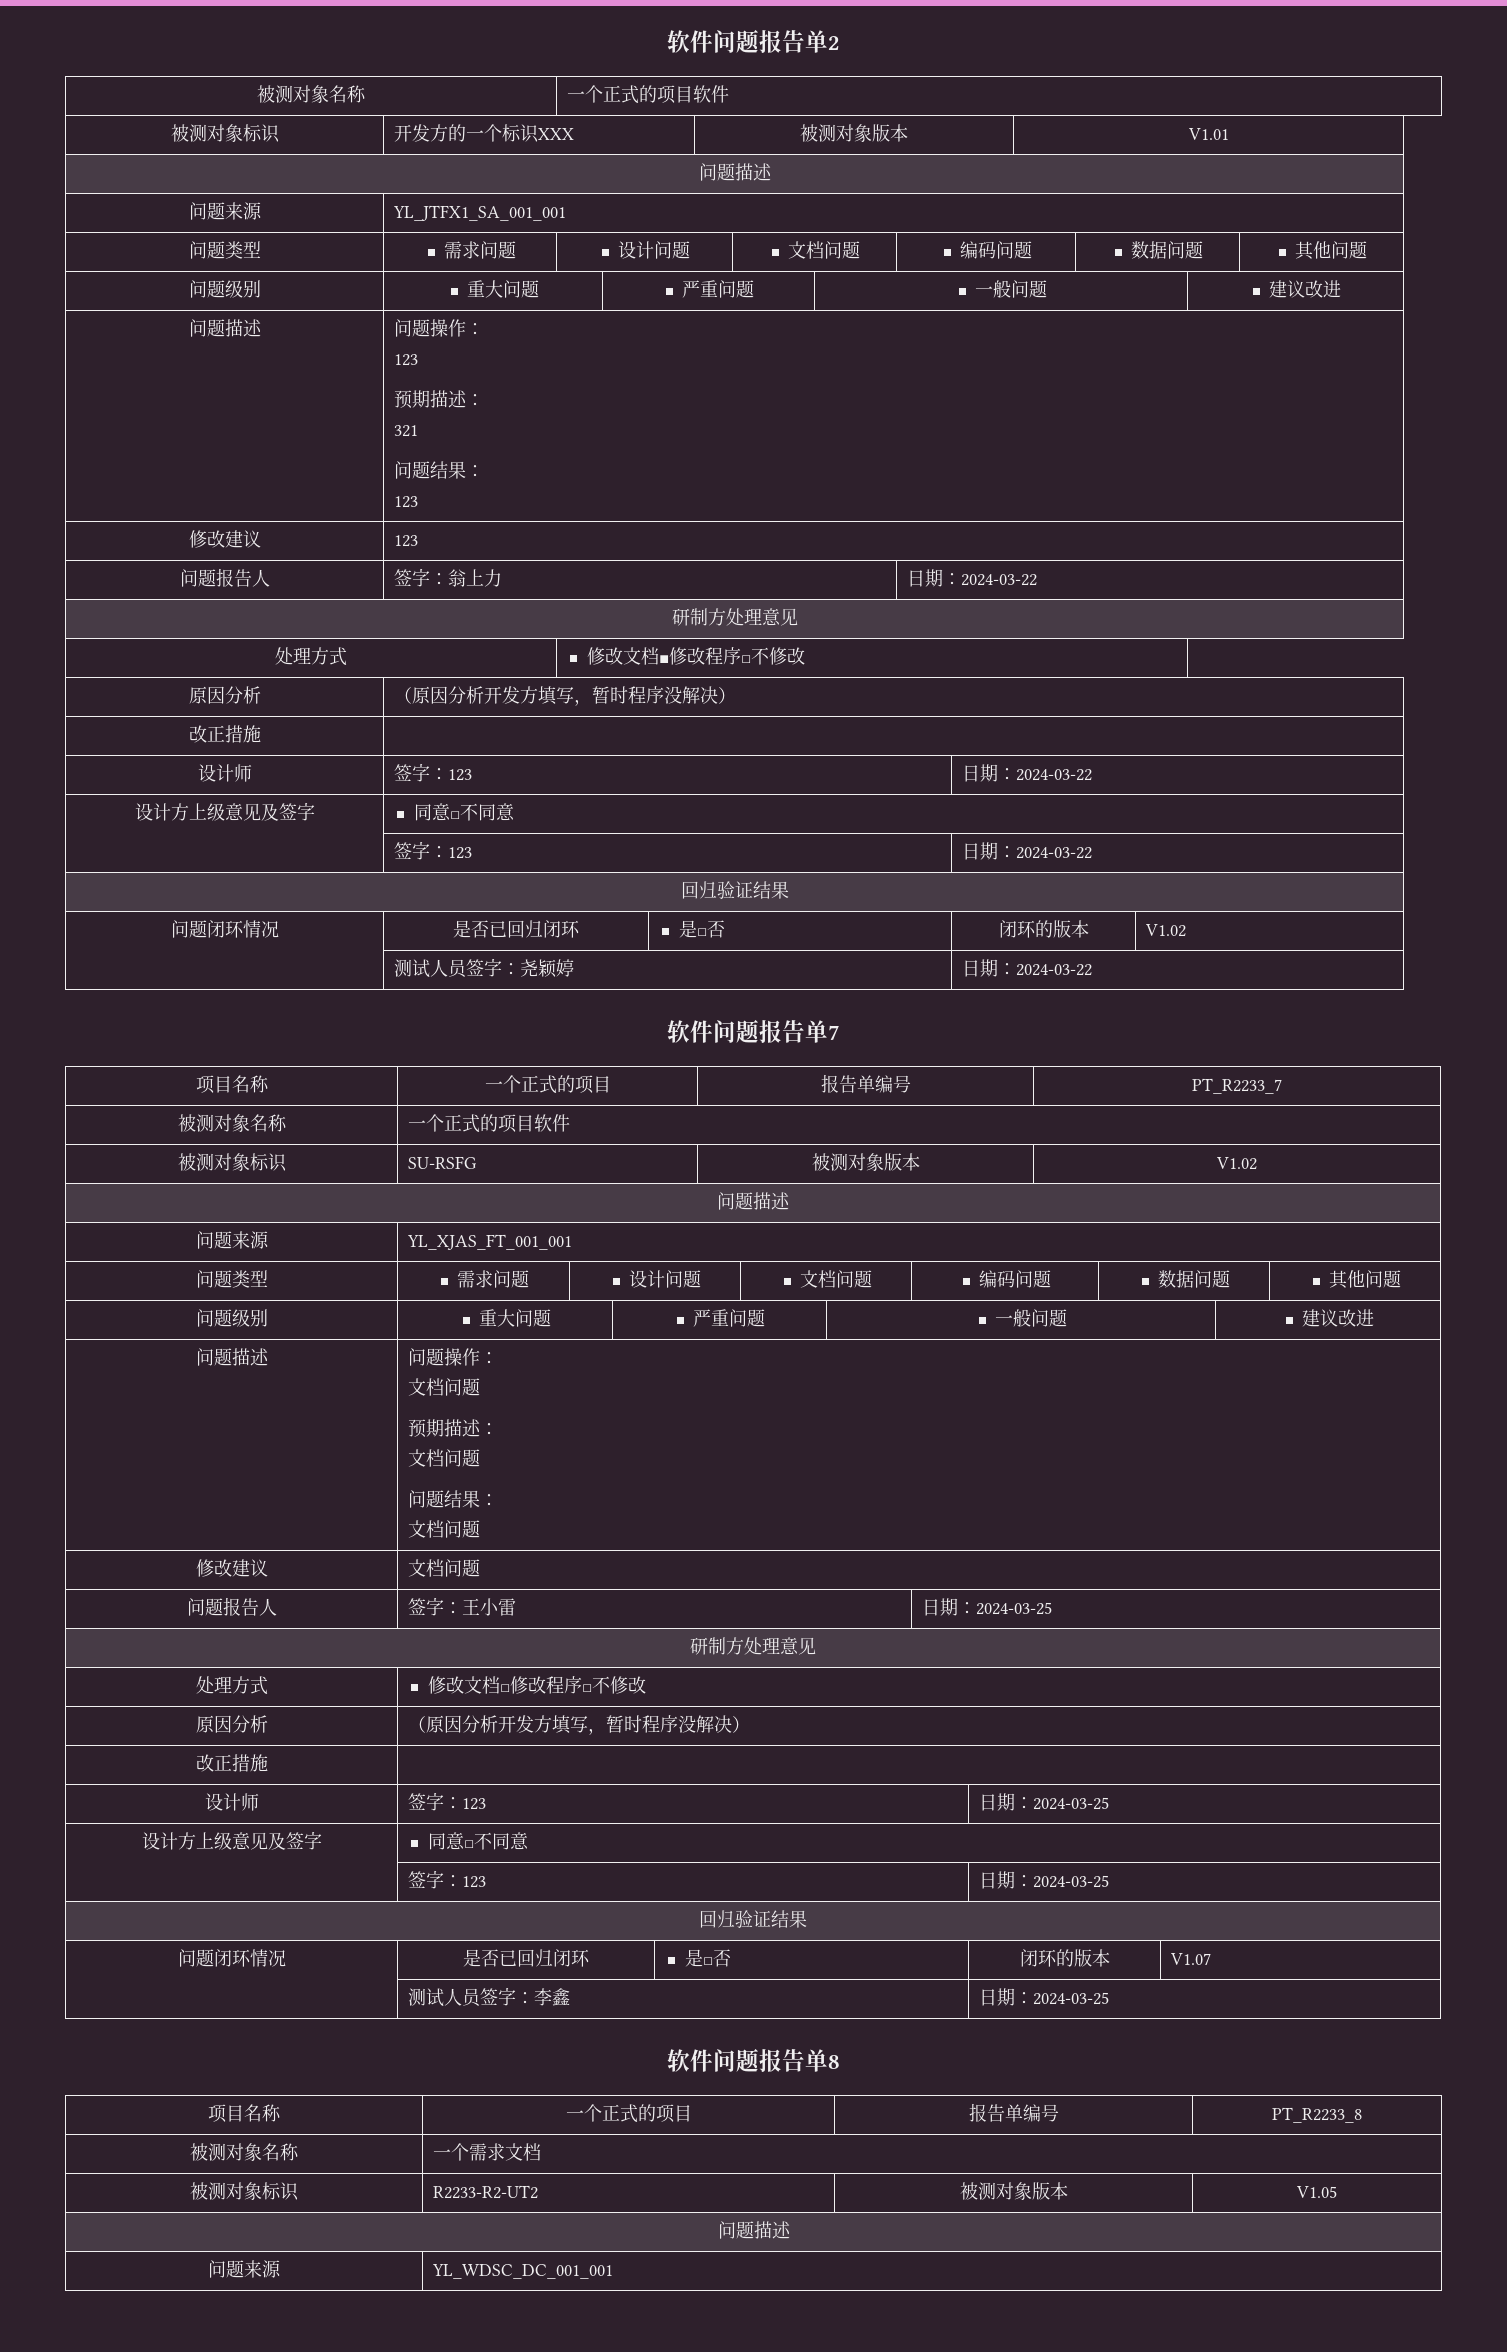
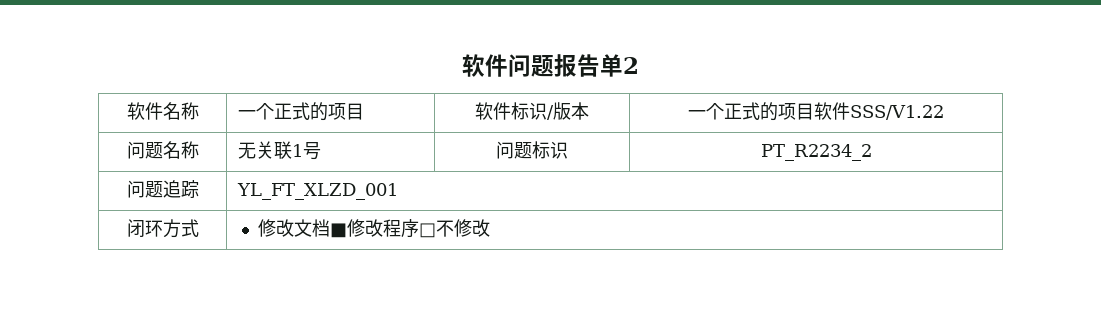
[257,85,366,103] [566,85,729,104] [170,124,280,143] [393,124,574,143] [800,124,908,142] [1187,128,1229,140] [698,163,772,181] [188,202,262,220] [392,205,566,221] [188,241,261,259] [443,241,516,259] [618,241,691,259] [788,241,861,259] [959,241,1032,259] [1131,241,1204,259] [1295,241,1368,260] [188,280,261,298] [466,280,539,298] [682,280,755,298] [974,280,1047,298] [1269,280,1342,298] [188,319,262,337] [393,319,484,337] [393,354,418,366] [393,390,484,409] [393,425,418,437] [393,461,484,479] [393,496,418,508] [188,530,261,548] [393,535,418,547] [179,568,270,587] [393,568,502,587] [906,569,1037,587] [671,608,798,626] [275,647,311,665] 被测对象名称 | 一个正式的项目软件 // 被测对象标识 | 开发方的一个标识XXX | 被测对象版本 | V1.01 // 问题描述 // 问题来源 | YL_JTFX1_SA_001_001 // 问题类型 | 需求问题 | 设计问题 | 文档问题 | 编码问题 | 数据问题 | 其他问题 // 问题级别 | 重大问题 | 严重问题 | 一般问题 | 建议改进 // 问题描述 | 问题操作： // 123 // 预期描述： // 321 // 问题结果： // 123 // 修改建议 | 123 // 问题报告人 | 签字：翁上力 | 日期：2024-03-22 // 研制方处理意见 // 处理 -> [126,102,199,120] [238,102,365,121] [475,102,589,120] [688,102,944,121] [126,141,199,159] [238,141,322,160] [496,141,568,159] [760,144,872,161] [126,180,199,198] [237,183,399,200] [126,219,163,238] 软件名称 | 一个正式的项目 | 软件标识/版本 | 一个正式的项目软件SSS/V1.22 // 问题名称 | 无关联1号 | 问题标识 | PT_R2234_2 // 问题追踪 | YL_FT_XLZD_001 // 闭环
[188,686,261,704] [393,686,736,706] [188,725,261,743] [197,764,252,782] [393,763,472,782] [961,764,1092,782] [134,802,315,821] [413,803,515,821] [393,841,472,860] [961,842,1092,860] [680,881,789,899] [170,920,279,938] [453,920,580,938] [678,920,725,938] [998,920,1089,938] [1144,924,1186,937] [393,958,574,978] [961,959,1092,977] [667,1019,840,1043] [195,1075,269,1094] [484,1075,611,1094] [820,1074,911,1093] [1192,1078,1282,1094] [177,1114,287,1132] [407,1114,570,1133] [177,1153,287,1172] [407,1156,476,1169] [811,1153,920,1171] [1216,1157,1257,1170] [717,1192,790,1210] [195,1231,269,1249] [406,1234,572,1250] [195,1270,268,1288] [457,1270,530,1288] [628,1270,701,1288] [799,1270,872,1288] [978,1270,1051,1288] [1157,1270,1230,1288] [1328,1270,1401,1289] [195,1309,268,1327] [478,1309,551,1327] [693,1309,766,1327] [994,1309,1067,1327] [1301,1309,1374,1327] [195,1348,269,1366] [407,1348,498,1366] [407,1378,480,1396] [407,1419,498,1438] [407,1449,480,1467] [407,1490,498,1508] [407,1520,480,1538] [195,1559,268,1577] [407,1559,480,1577] [186,1597,277,1616] [407,1597,516,1616] [921,1598,1052,1616] [690,1637,816,1655] [195,1676,268,1695] [427,1676,646,1694] [195,1715,268,1733] [407,1715,750,1735] [195,1754,268,1772] [204,1793,259,1811] [407,1792,486,1811] [978,1793,1109,1811] [141,1831,322,1850] [427,1832,529,1850] [407,1870,486,1889] [978,1871,1109,1889] [699,1910,807,1928] [177,1949,286,1967] [463,1949,590,1967] [684,1949,731,1967] [1019,1949,1110,1967] [1169,1953,1211,1965] [407,1987,570,2007] [978,1988,1109,2006] [667,2048,840,2072] [208,2104,281,2123] [565,2104,692,2123] [968,2103,1059,2122] [1272,2107,1362,2123] [190,2143,299,2161] [432,2143,541,2161] [190,2182,299,2201] [432,2185,538,2199] [959,2182,1068,2200] [1296,2186,1337,2198] [717,2221,791,2239] [208,2260,281,2278] [431,2264,613,2279] // 原因分析 | （原因分析开发方填写，暂时程序没解决） // 改正措施 | // 设计师 | 签字：123 | 日期：2024-03-22 // 设计方上级意见及签字 | 同意□不同意 // | 签字：123 | 日期：2024-03-22 // 回归验证结果 // 问题闭环情况 | 是否已回归闭环 | 是□否 | 闭环的版本 | V1.02 // | 测试人员签字：尧颖婷 | 日期：2024-03-22 // 软件问题报告单7 // 项目名称 | 一个正式的项目 | 报告单编号 | PT_R2233_7 // 被测对象名称 | 一个正式的项目软件 // 被测对象标识 | SU-RSFG | 被测对象版本 | V1.02 // 问题描述 // 问题来源 | YL_XJAS_FT_001_001 // 问题类型 | 需求问题 | 设计问题 | 文档问题 | 编码问题 | 数据问题 | 其他问题 // 问题级别 | 重大问题 | 严重问题 | 一般问题 | 建议改进 // 问题描述 | 问题操作： // 文档问题 // 预期描述： // 文档问题 // 问题结果： // 文档问题 // 修改建议 | 文档问题 // 问题报告人 | 签字：王小雷 | 日期：2024-03-25 // 研制方处理意见 // 处理方式 | 修改文档□修改程序□不修改 // 原因分析 | （原因分析开发方填写，暂时程序没解决） // 改正措施 | // 设计师 | 签字：123 | 日期：2024-03-25 // 设计方上级意见及签字 | 同意□不同意 // | 签字：123 | 日期：2024-03-25 // 回归验证结果 // 问题闭环情况 | 是否已回归闭环 | 是□否 | 闭环的版本 | V1.07 // | 测试人员签字：李鑫 | 日期：2024-03-25 // 软件问题报告单8 // 项目名称 | 一个正式的项目 | 报告单编号 | PT_R2233_8 // 被测对象名称 | 一个需求文档 // 被测对象标识 | R2233-R2-UT2 | 被测对象版本 | V1.05 // 问题描述 // 问题来源 | YL_WDSC_DC_001_001 -> (490, 228) none

